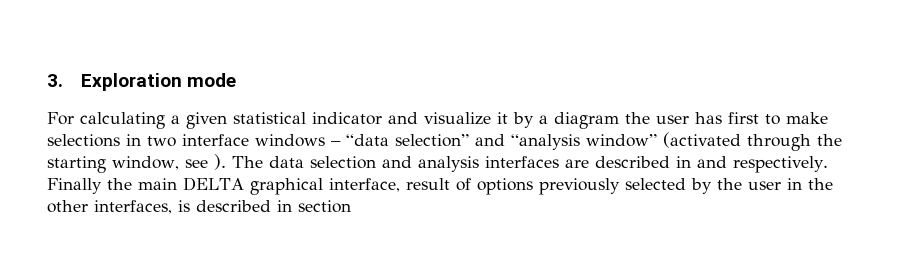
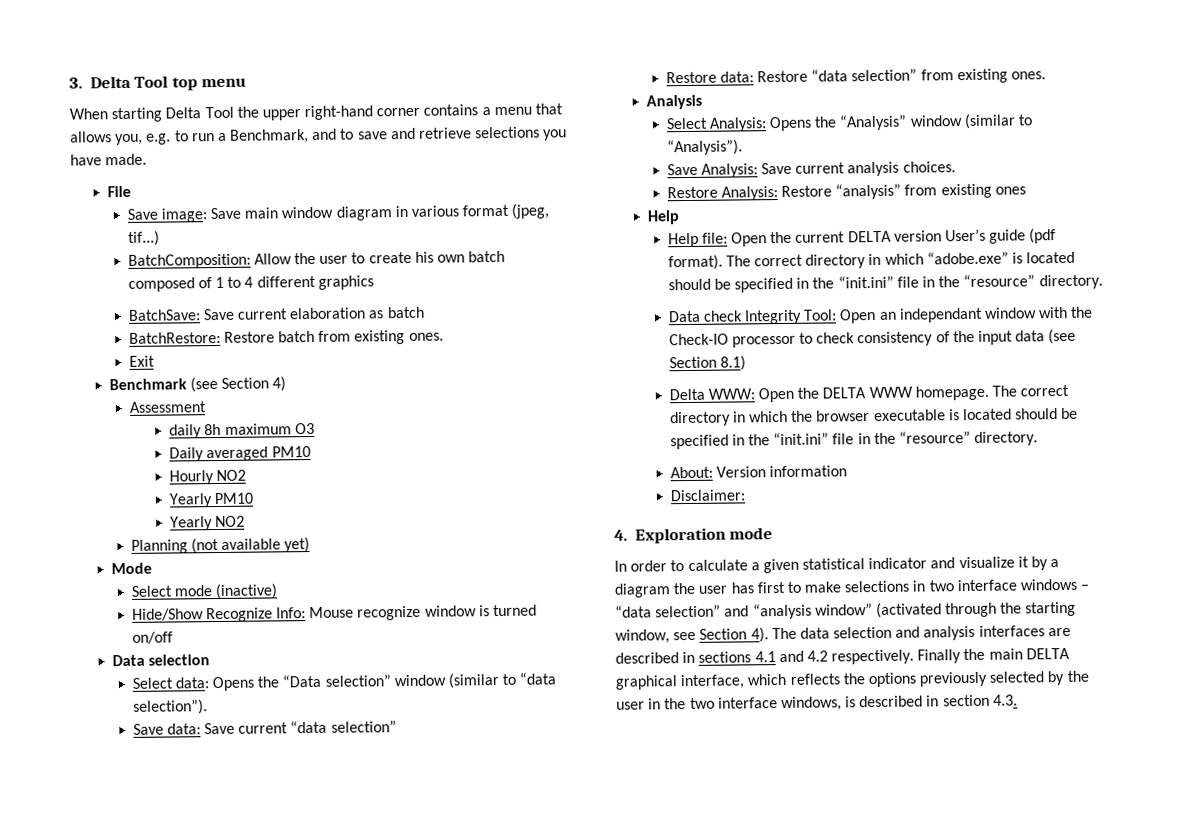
[80,73,236,91] [47,112,165,129] Exploration mode // For calculating -> [89,75,247,91] [69,103,564,123] [70,126,568,146] [70,153,148,166] [106,185,131,198] [126,203,550,223] [127,230,160,246] [127,250,506,269] [127,275,374,292] [127,306,425,321] [128,330,444,345] [128,355,155,367] [108,376,287,393] [128,401,207,413] [169,422,315,439] [169,446,311,462] [169,469,247,485] [169,492,255,508] [170,515,246,531] [130,537,311,554] [110,562,152,575] [130,583,279,600] [131,604,537,623] [131,631,173,644] [111,654,211,667] [131,672,557,692] [132,699,208,715] [132,720,397,735] [665,68,1046,84] [645,94,702,110] [665,113,1033,132] [666,139,743,156] [666,161,956,178] [666,183,1026,201] [646,210,680,225] [667,228,1057,248] [667,251,1076,271] [667,274,1103,293] [667,306,1094,325] [668,328,1077,348] [668,355,746,371] [668,384,1070,403] [669,407,1079,427] [669,430,1039,450] [669,465,848,479] [669,489,746,502] [614,527,774,544] [614,559,748,572] Delta Tool top menu // When starting Delta Tool the upper right-hand corner contains a menu that allows you, e.g. to run a Benchmark, and to save and retrieve selections you have made. // File // Save image: Save main window diagram in various format (jpeg, tif...) // BatchComposition: Allow the user to create his own batch composed of 1 to 4 different graphics // BatchSave: Save current elaboration as batch // BatchRestore: Restore batch from existing ones. // Exit // Benchmark (see Section 4) // Assessment // daily 8h maximum O3 // Daily averaged PM10 // Hourly NO2 // Yearly PM10 // Yearly NO2 // Planning (not available yet) // Mode // Select mode (inactive) // Hide/Show Recognize Info: Mouse recognize window is turned on/off // Data selection // Select data: Opens the “Data selection” window (similar to “data selection”). // Save data: Save current “data selection” // Restore data: Restore “data selection” from existing ones. // Analysis // Select Analysis: Opens the “Analysis” window (similar to “Analysis”). // Save Analysis: Save current analysis choices. // Restore Analysis: Restore “analysis” from existing ones // Help // Help file: Open the current DELTA version User’s guide (pdf format). The correct directory in which “adobe.exe” is located should be specified in the “init.ini” file in the “resource” directory. // Data check Integrity Tool: Open an independant window with the Check-IO processor to check consistency of the input data (see Section 8.1) // Delta WWW: Open the DELTA WWW homepage. The correct directory in which the browser executable is located should be specified in the “init.ini” file in the “resource” directory. // About: Version information // Disclaimer: // 4. Exploration mode // In order to calculate
[213,154,226,170] ). -> [699,627,769,643] Section 4).
[696,156,727,168] and -> [698,650,828,663] sections 4.1 and 4.2
[405,178,471,191] result of -> [747,673,865,686] which reflects the
[47,200,172,214] other interfaces, -> [689,696,842,712] two interface windows,
(351, 206) none -> [992,694,1018,706] 4.3.

